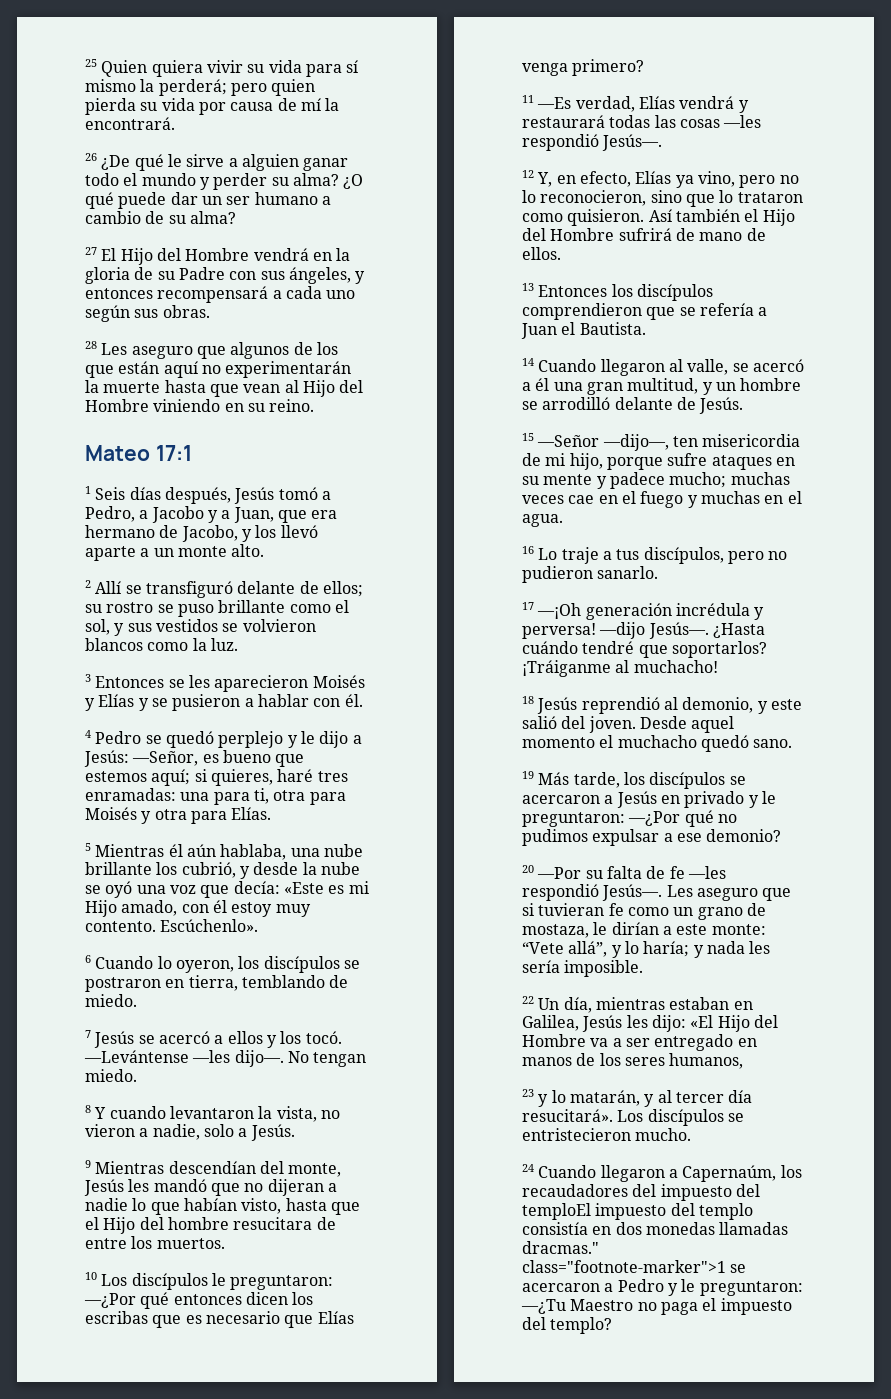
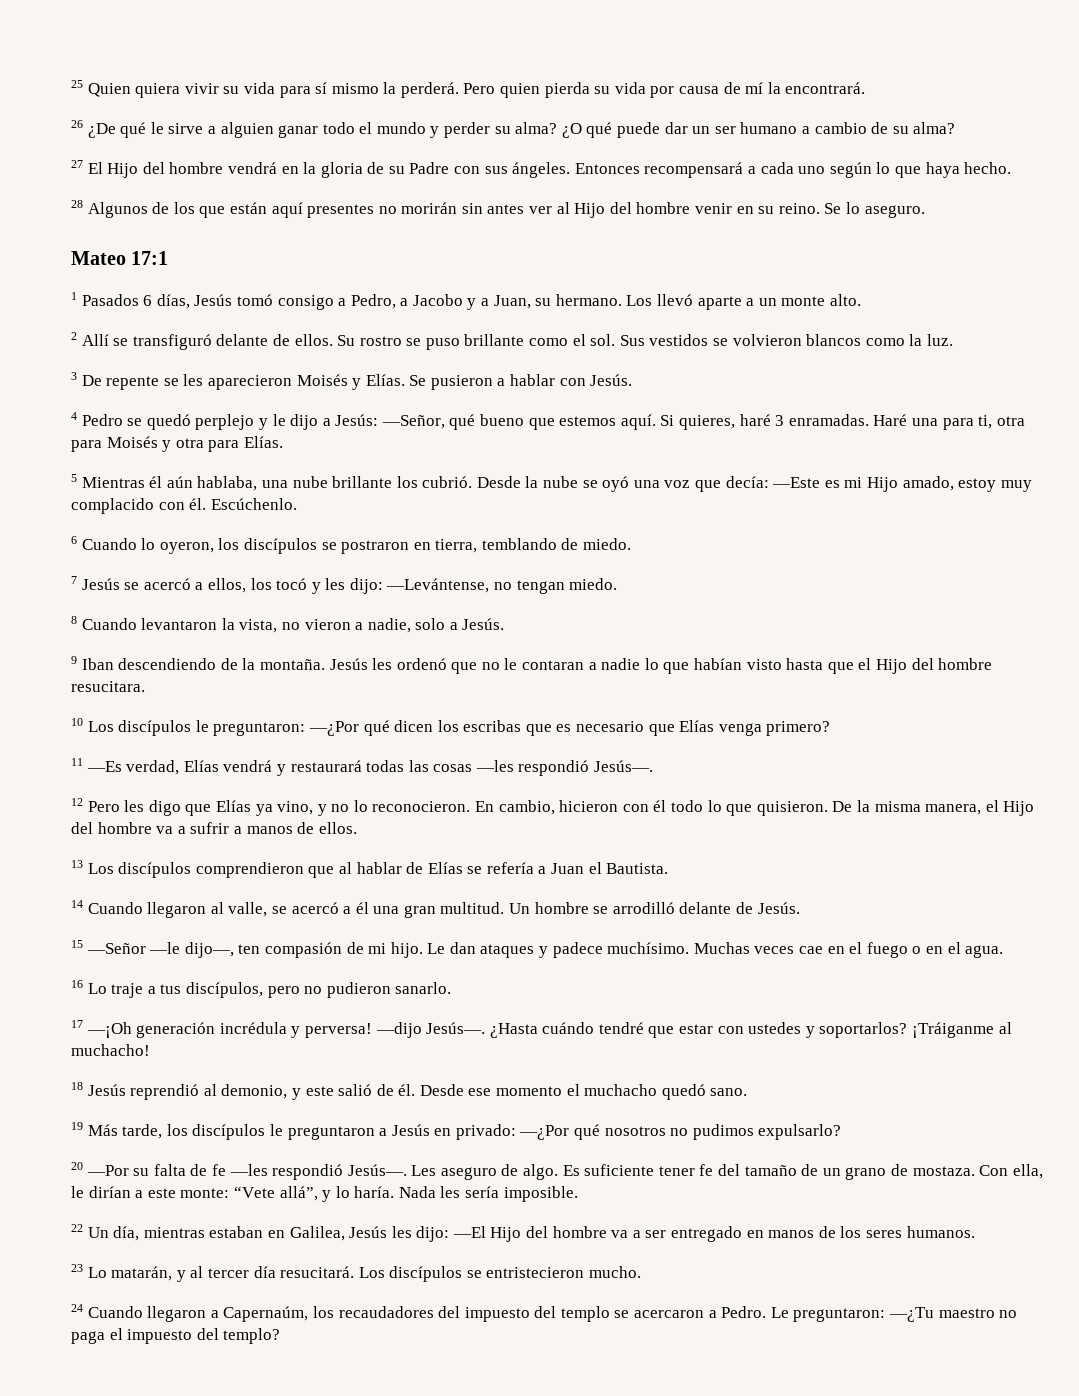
[158,79,267,96] perderá; pero -> [400,82,496,98] perderá. Pero
[185,248,250,261] Hombre -> [169,162,224,174] hombre
[288,267,366,284] [85,288,153,299] ángeles, y entonces -> [512,162,640,178] ángeles. Entonces
[134,305,210,318] [85,341,290,359] sus obras. // 28 Les aseguro que algunos -> [876,162,1012,178] [71,200,148,218] lo que haya hecho. // 28 Algunos
[201,361,352,378] [85,380,281,397] no experimentarán la muerte hasta que vean -> [307,202,553,218] presentes no morirán sin antes ver
[85,399,221,412] Hombre viniendo -> [636,202,733,214] hombre venir
(315, 405) none -> [824,202,925,218] Se lo aseguro.
[95,487,231,504] Seis días después, -> [81,294,190,309] Pasados 6 días,
(318, 493) none -> [277,295,334,310] consigo
[277,510,338,523] [85,525,277,542] que era hermano de Jacobo, y los -> [535,294,653,306] su hermano. Los
[322,581,363,597] [85,604,102,613] ellos; su -> [294,334,356,346] ellos. Su
[85,619,152,636] sol, y sus -> [590,334,645,346] sol. Sus
[95,676,165,688] Entonces -> [81,375,160,390] De repente
[98,694,168,711] Elías y se -> [365,374,427,386] Elías. Se
[344,694,363,707] él. -> [590,374,633,386] Jesús.
[202,754,219,763] es -> [449,414,476,430] qué
[151,769,348,786] [85,788,176,801] aquí; si quieres, haré tres enramadas: -> [620,414,908,430] aquí. Si quieres, haré 3 enramadas. Haré
[181,862,299,879] cubrió, y desde -> [422,476,521,488] cubrió. Desde
[283,882,324,894] «Este -> [772,477,821,488] —Este
[181,900,311,917] [85,919,259,932] con él estoy muy contento. Escúchenlo». -> [958,478,1032,492] [71,498,297,514] estoy muy complacido con él. Escúchenlo.
[227,1031,342,1048] [84,1050,309,1067] ellos y los tocó. —Levántense —les dijo—. No -> [207,578,513,594] ellos, los tocó y les dijo: —Levántense, no
[94,1106,166,1119] Y cuando -> [81,618,137,630] Cuando
[95,1161,342,1177] [84,1179,207,1196] Mientras descendían del monte, Jesús les mandó -> [81,658,447,670] Iban descendiendo de la montaña. Jesús les ordenó
[267,1179,324,1196] dijeran -> [504,658,585,670] le contaran
[241,1198,282,1214] visto, -> [746,659,782,670] visto
[233,1217,336,1230] [85,1236,225,1249] resucitara de entre los muertos. -> [71,681,145,692] resucitara.
[173,1294,242,1305] entonces -> (390, 728) none
[537,171,631,187] Y, en efecto, -> [87,800,212,816] Pero les digo que
[739,175,776,188] pero -> [317,804,327,816] y
[540,190,803,207] [522,209,795,226] [522,228,743,241] reconocieron, sino que lo trataron como quisieron. Así también el Hijo del Hombre sufrirá de mano -> [372,800,1035,816] [71,822,293,834] reconocieron. En cambio, hicieron con él todo lo que quisieron. De la misma manera, el Hijo del hombre va a sufrir a manos
[538,284,633,297] Entonces los -> [87,863,114,874] Los
(676, 313) none -> [338,862,463,874] al hablar de Elías
[627,378,736,395] multitud, y un -> [440,902,531,914] multitud. Un
[602,434,801,451] [522,453,795,470] [522,472,790,489] —dijo—, ten misericordia de mi hijo, porque sufre ataques en su mente y padece mucho; muchas -> [149,942,750,958] —le dijo—, ten compasión de mi hijo. Le dan ataques y padece muchísimo. Muchas
[687,491,760,508] y muchas -> [912,946,922,954] o
(668, 651) none -> [679,1022,815,1038] estar con ustedes y
[561,716,735,733] del joven. Desde aquel -> [376,1084,492,1096] de él. Desde ese
[729,776,746,785] [522,795,600,804] se acercaron -> [269,1124,375,1140] le preguntaron
[684,791,776,808] [522,810,714,827] privado y le preguntaron: ―¿Por qué -> [455,1124,666,1140] privado: —¿Por qué nosotros
[592,829,782,846] expulsar a ese demonio? -> [758,1124,842,1140] expulsarlo?
[762,888,792,901] [522,903,766,920] [522,924,589,938] que si tuvieran fe como un grano de mostaza, -> [501,1164,1043,1180] de algo. Es suficiente tener fe del tamaño de un grano de mostaza. Con ella,
[643,941,745,958] haría; y nada -> [354,1186,436,1198] haría. Nada
[690,1015,778,1032] [522,1034,586,1047] «El Hijo del Hombre -> [452,1226,607,1242] —El Hijo del hombre
[669,1053,744,1069] humanos, -> [906,1226,975,1238] humanos.
[538,1090,566,1107] y lo -> [87,1267,107,1278] Lo
[522,1109,613,1122] resucitará». -> [280,1266,355,1278] resucitará.
[522,1203,753,1220] [522,1222,789,1235] [522,1241,599,1254] [522,1260,747,1273] [522,1279,696,1296] temploEl impuesto del templo consistía en dos monedas llamadas dracmas." class="footnote-marker">1 se acercaron a Pedro y le -> [560,1306,789,1322] templo se acercaron a Pedro. Le
[570,1299,634,1311] Maestro -> [938,1308,995,1318] maestro

